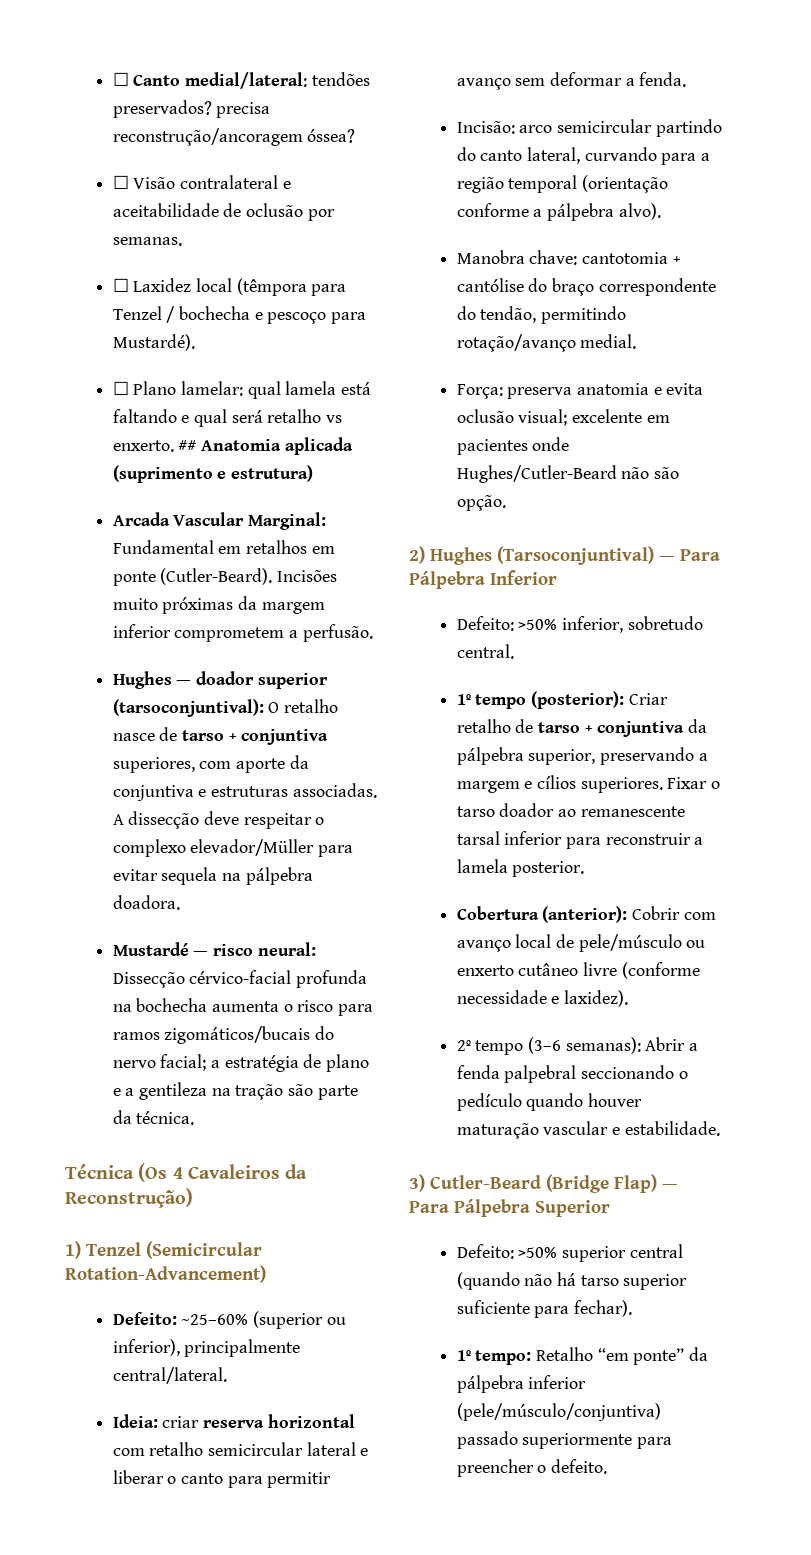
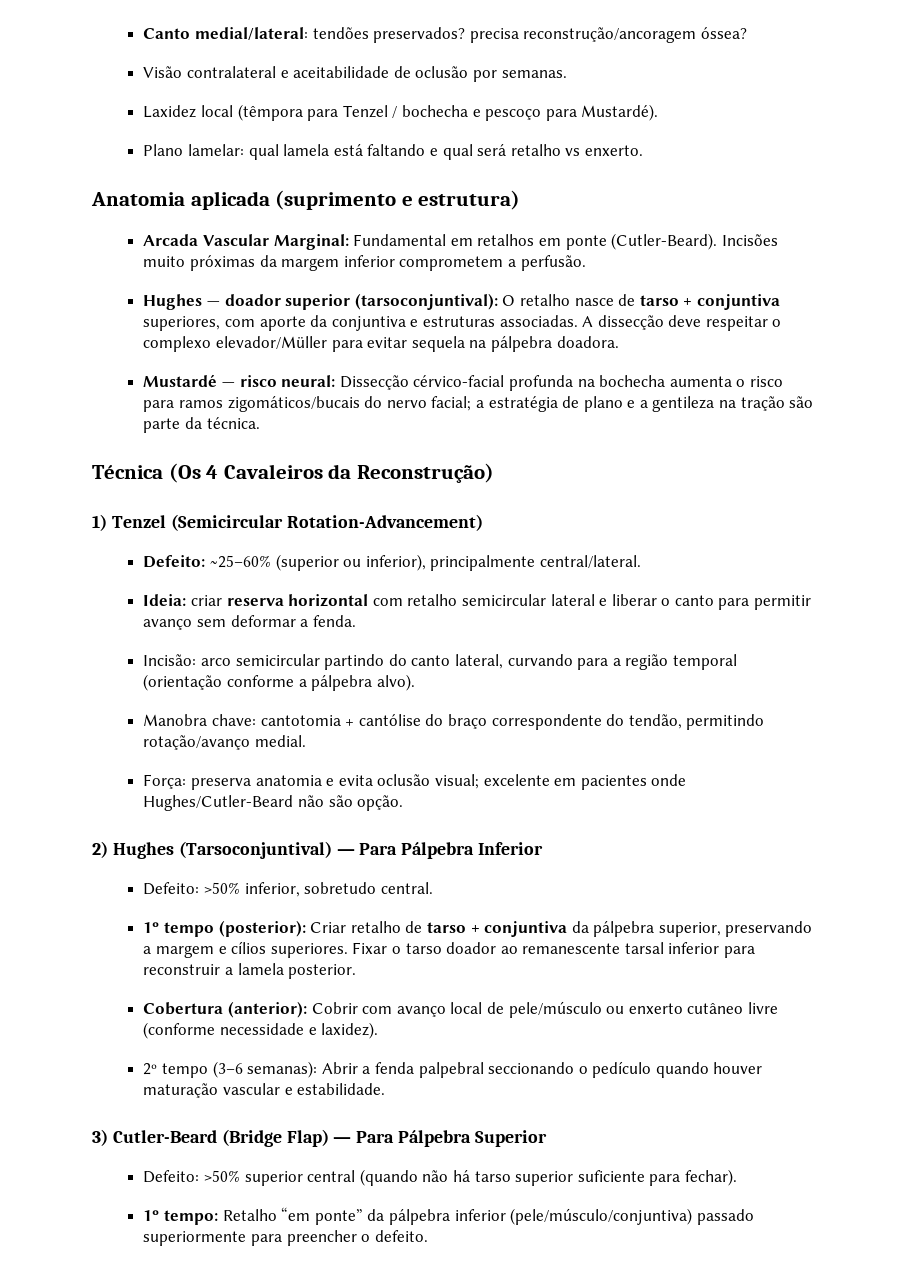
[112,72,129,86] ☐ -> (143, 33) none
[112,175,129,189] ☐ -> (747, 33) none
[112,278,129,292] ☐ -> (567, 74) none
[112,381,129,395] ☐ -> (659, 112) none
[178,440,197,451] ## -> (643, 150) //

